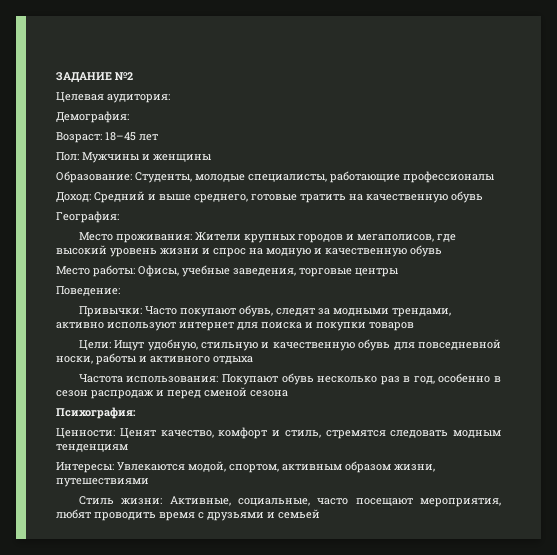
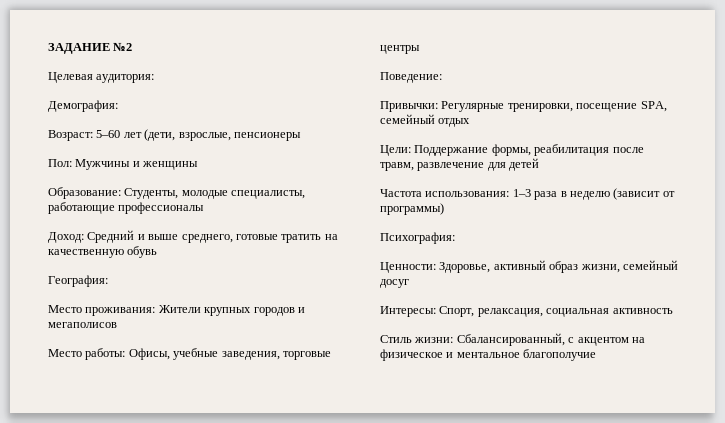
[105,132,136,141] 18–45 -> [96,130,121,138] 5–60
(158, 137) none -> [144,129,301,141] (дети, взрослые, пенсионеры
[356,234,456,242] [56,245,442,257] мегаполисов, где высокий уровень жизни и спрос на модную и качественную обувь -> [48,322,117,328] мегаполисов
[144,305,451,317] [56,322,414,331] [78,339,502,351] [56,353,253,365] [78,373,501,385] [56,387,288,399] [56,407,136,419] [56,427,501,439] [56,444,128,452] [56,461,435,473] [56,478,149,487] [78,496,501,507] [56,509,320,521] Часто покупают обувь, следят за модными трендами, активно используют интернет для поиска и покупки товаров // Цели: Ищут удобную, стильную и качественную обувь для повседневной носки, работы и активного отдыха // Частота использования: Покупают обувь несколько раз в год, особенно в сезон распродаж и перед сменой сезона // Психография: // Ценности: Ценят качество, комфорт и стиль, стремятся следовать модным тенденциям // Интересы: Увлекаются модой, спортом, активным образом жизни, путешествиями // Стиль жизни: Активные, социальные, часто посещают мероприятия, любят проводить время с друзьями и семьей -> [441,101,667,112] [380,114,471,127] [380,144,644,156] [380,158,540,171] [380,188,675,200] [380,203,444,215] [380,232,455,244] [380,260,678,273] [380,279,409,288] [380,306,673,317] [380,333,645,346] [380,349,597,361] Регулярные тренировки, посещение SPA, семейный отдых // Цели: Поддержание формы, реабилитация после травм, развлечение для детей // Частота использования: 1–3 раза в неделю (зависит от программы) // Психография: // Ценности: Здоровье, активный образ жизни, семейный досуг // Интересы: Спорт, релаксация, социальная активность // Стиль жизни: Сбалансированный, с акцентом на физическое и ментальное благополучие

